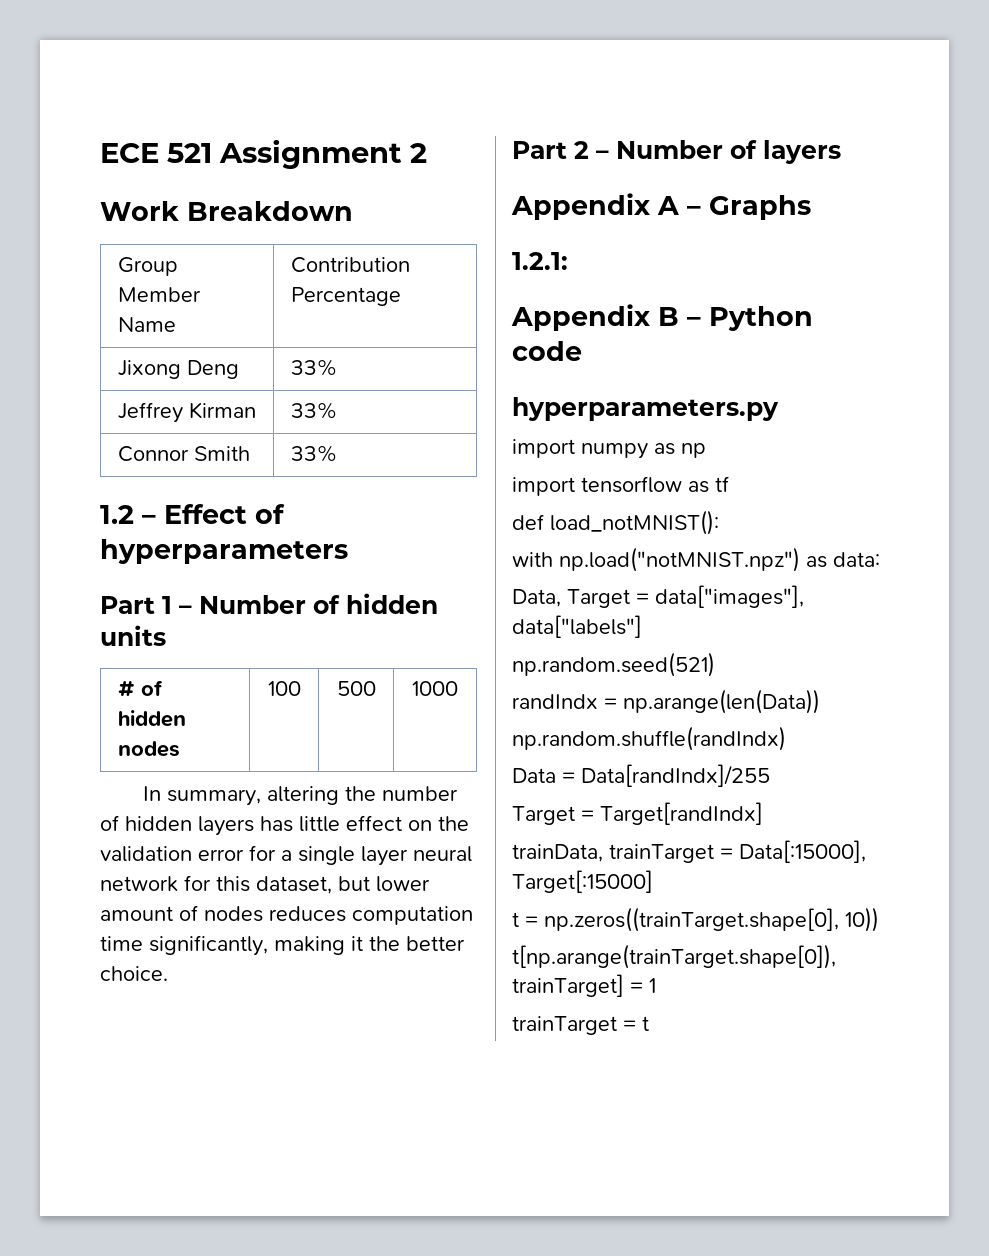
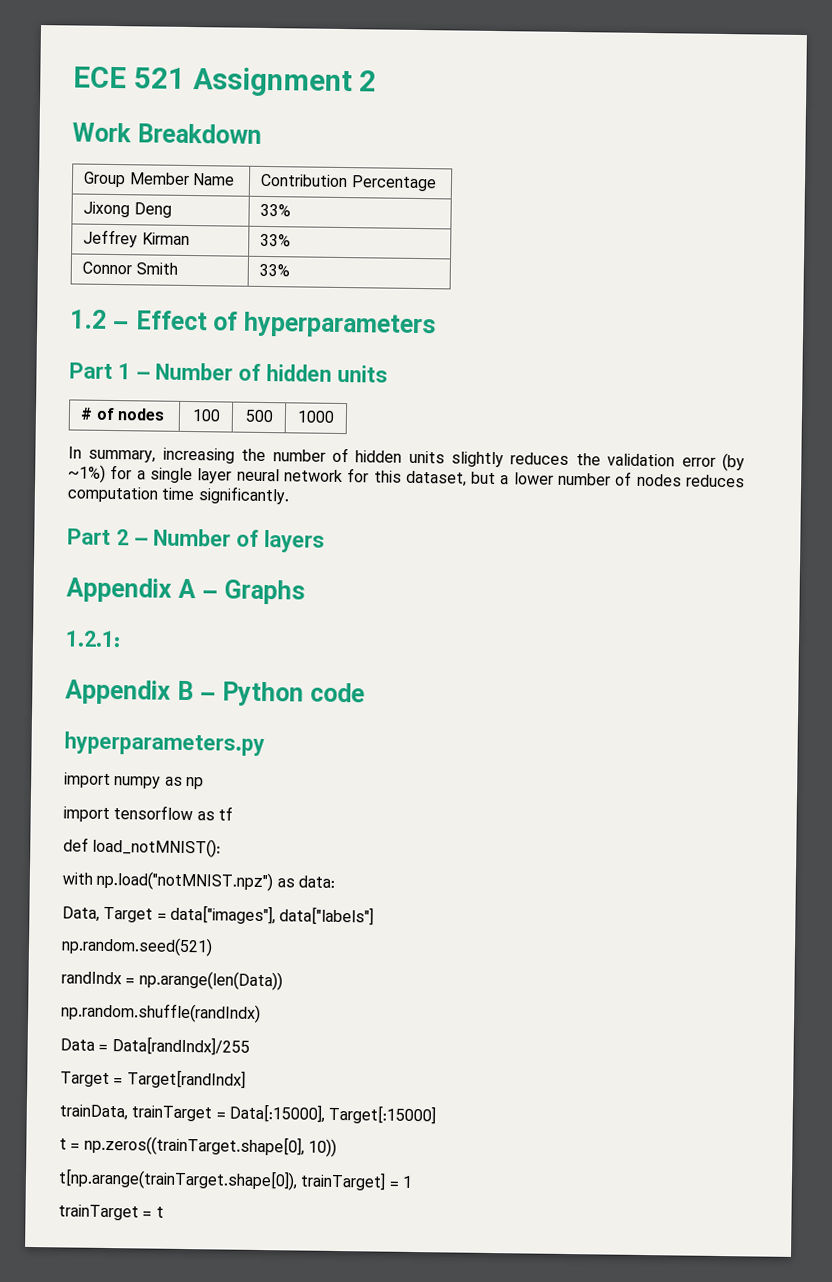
[117,710,186,727] hidden -> (115, 414) none
[266,786,339,805] altering -> [162,447,235,464] increasing
[198,815,432,836] layers has little effect on -> [408,450,570,468] units slightly reduces
(244, 855) none -> [721,452,745,472] [68,464,106,483] (by ~1%)
[376,876,430,892] [100,906,173,921] lower amount -> [500,472,612,486] a lower number
[149,935,465,956] [100,966,168,981] significantly, making it the better choice. -> [197,486,290,505] significantly.

